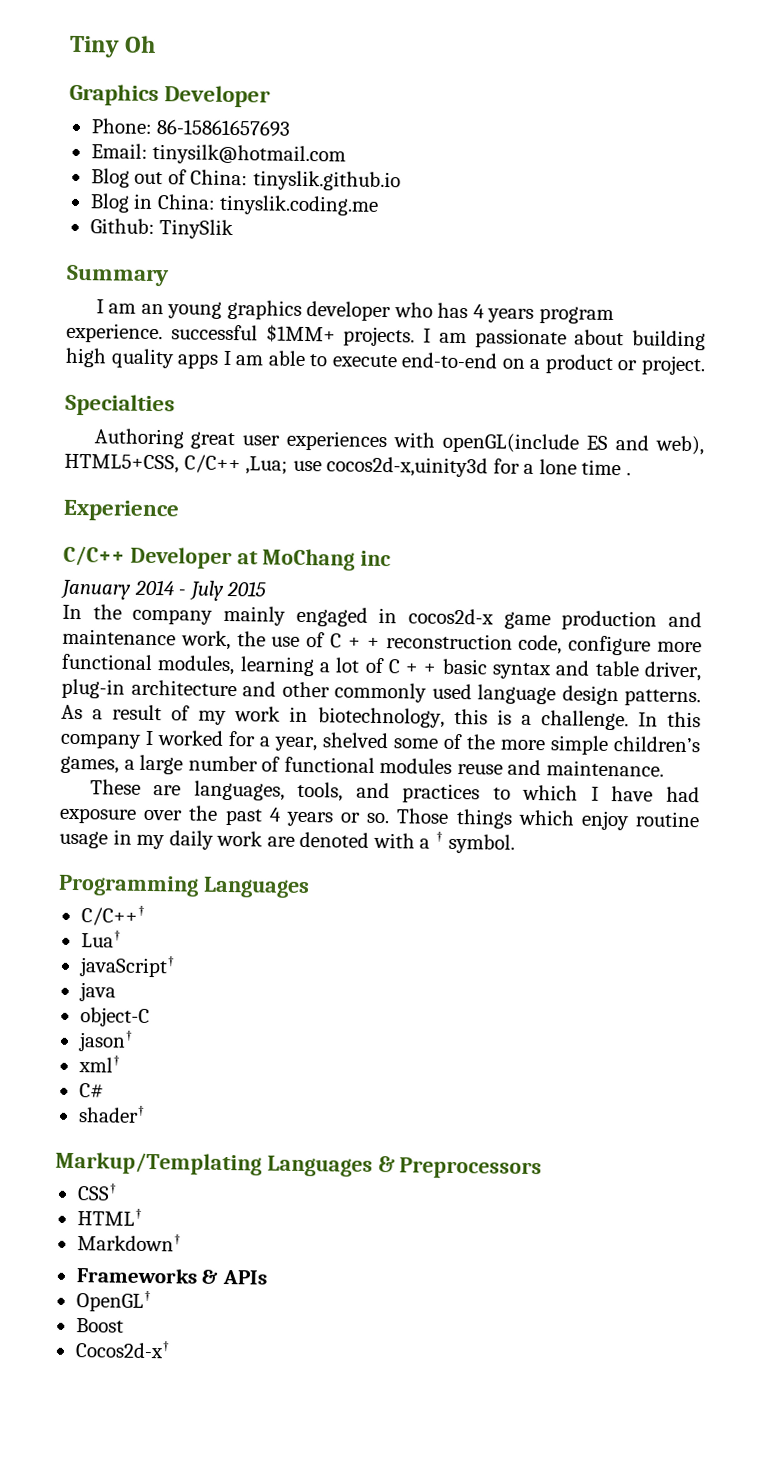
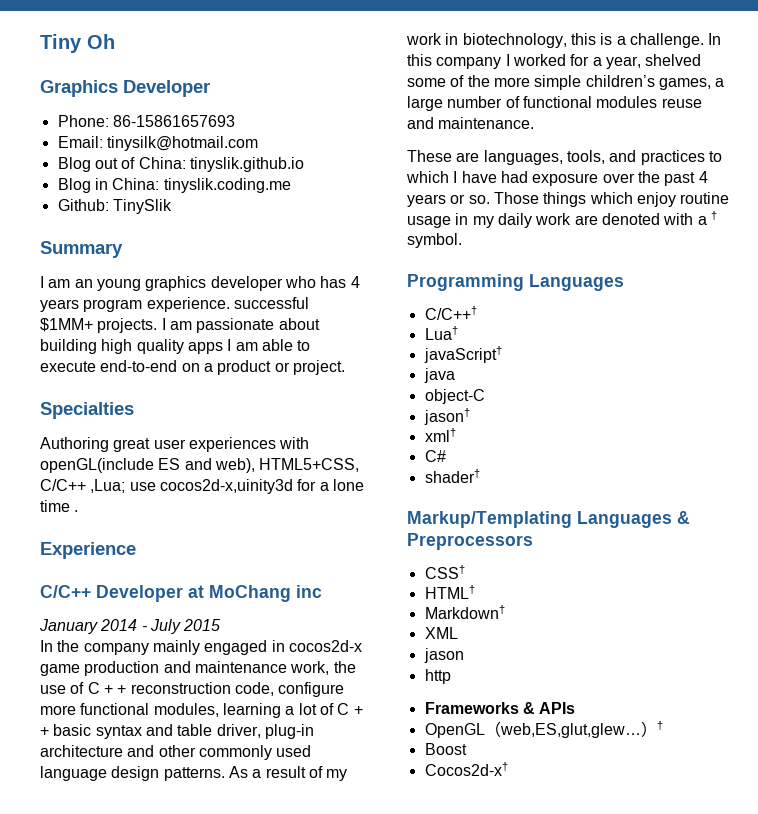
(182, 1242) none -> [424,627,458,639] [423,648,464,663] [424,669,451,684] // XML // jason // http
[75,1290,152,1313] OpenGL† -> [424,721,663,738] OpenGL（web,ES,glut,glew…）†

